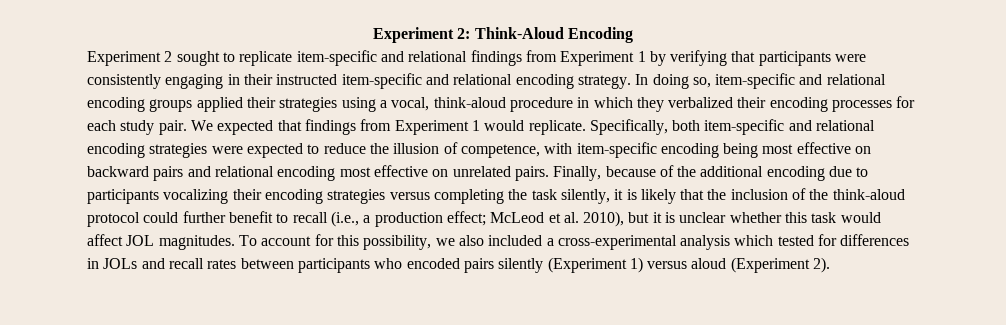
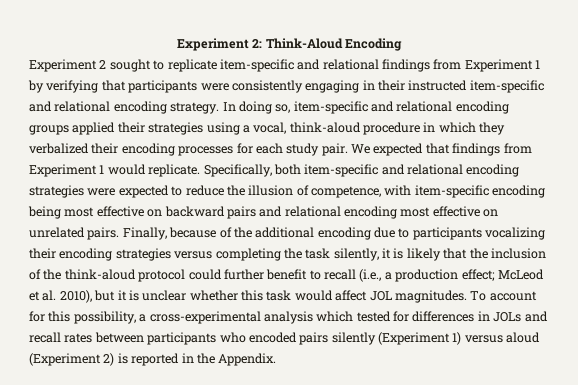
[435,235,543,246] we also included -> (136, 317) none
[813,257,831,273] 2). -> [103,353,277,366] 2) is reported in the Appendix.

